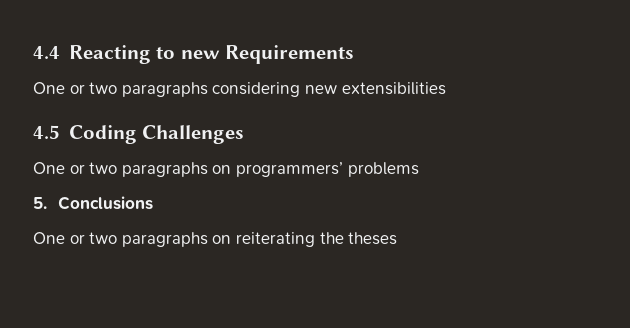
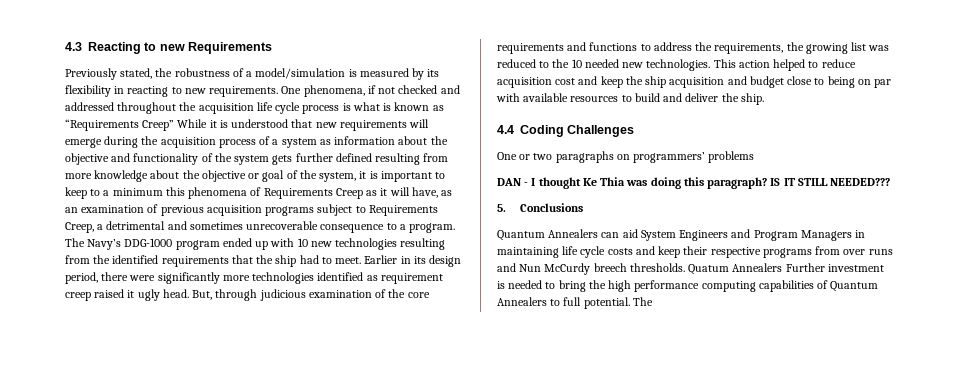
[33,46,60,59] 4.4 -> [65,42,82,51] 4.3
[33,82,446,97] [33,125,60,139] One or two paragraphs considering new extensibilities // 4.5 -> [65,68,440,80] [65,85,460,97] [65,102,444,114] [65,119,430,131] [65,136,448,148] [65,153,449,165] [65,170,446,182] [65,187,453,199] [65,204,438,216] [65,221,456,233] [65,238,446,250] [65,255,462,267] [65,272,443,284] [65,289,430,301] [497,42,890,54] [497,59,856,71] [497,76,892,88] [496,93,764,105] [497,125,514,134] Previously stated, the robustness of a model/simulation is measured by its flexibility in reacting to new requirements. One phenomena, if not checked and addressed throughout the acquisition life cycle process is what is known as “Requirements Creep” While it is understood that new requirements will emerge during the acquisition process of a system as information about the objective and functionality of the system gets further defined resulting from more knowledge about the objective or goal of the system, it is important to keep to a minimum this phenomena of Requirements Creep as it will have, as an examination of previous acquisition programs subject to Requirements Creep, a detrimental and sometimes unrecoverable consequence to a program. The Navy’s DDG-1000 program ended up with 10 new technologies resulting from the identified requirements that the ship had to meet. Earlier in its design period, there were significantly more technologies identified as requirement creep raised it ugly head. But, through judicious examination of the core requirements and functions to address the requirements, the growing list was reduced to the 10 needed new technologies. This action helped to reduce acquisition cost and keep the ship acquisition and budget close to being on par with available resources to build and deliver the ship. // 4.4
[33,196,154,210] [33,232,398,247] 5. Conclusions // One or two paragraphs on reiterating the theses -> [497,177,891,189] [497,203,583,212] [497,229,866,241] [497,246,893,258] [497,263,884,275] [497,280,879,292] [497,297,653,309] DAN - I thought Ke Thia was doing this paragraph? IS IT STILL NEEDED??? // 5. Conclusions // Quantum Annealers can aid System Engineers and Program Managers in maintaining life cycle costs and keep their respective programs from over runs and Nun McCurdy breech thresholds. Quatum Annealers Further investment is needed to bring the high performance computing capabilities of Quantum Annealers to full potential. The

